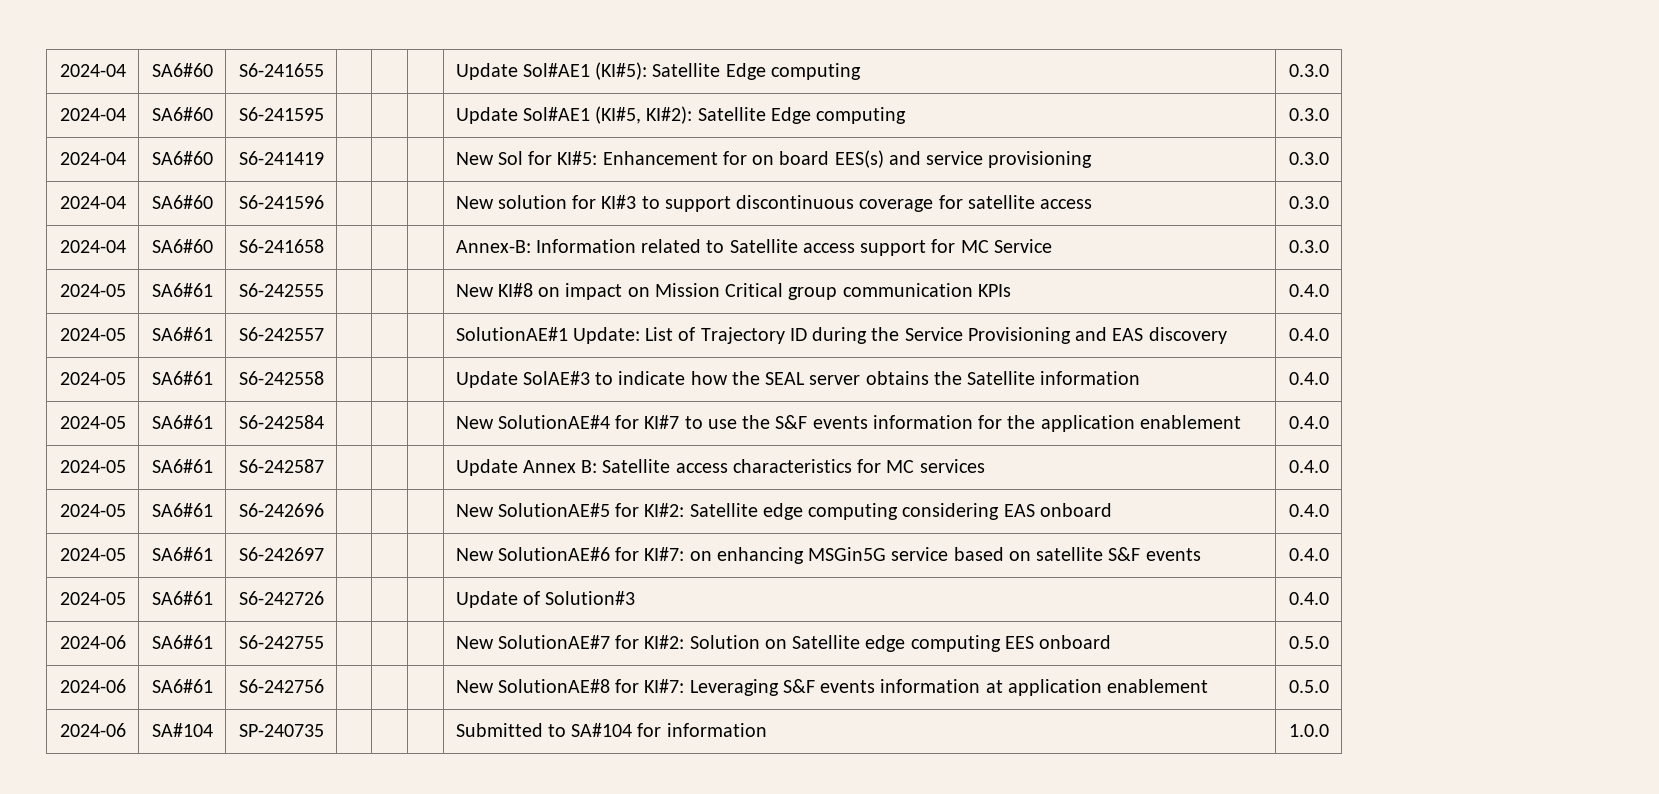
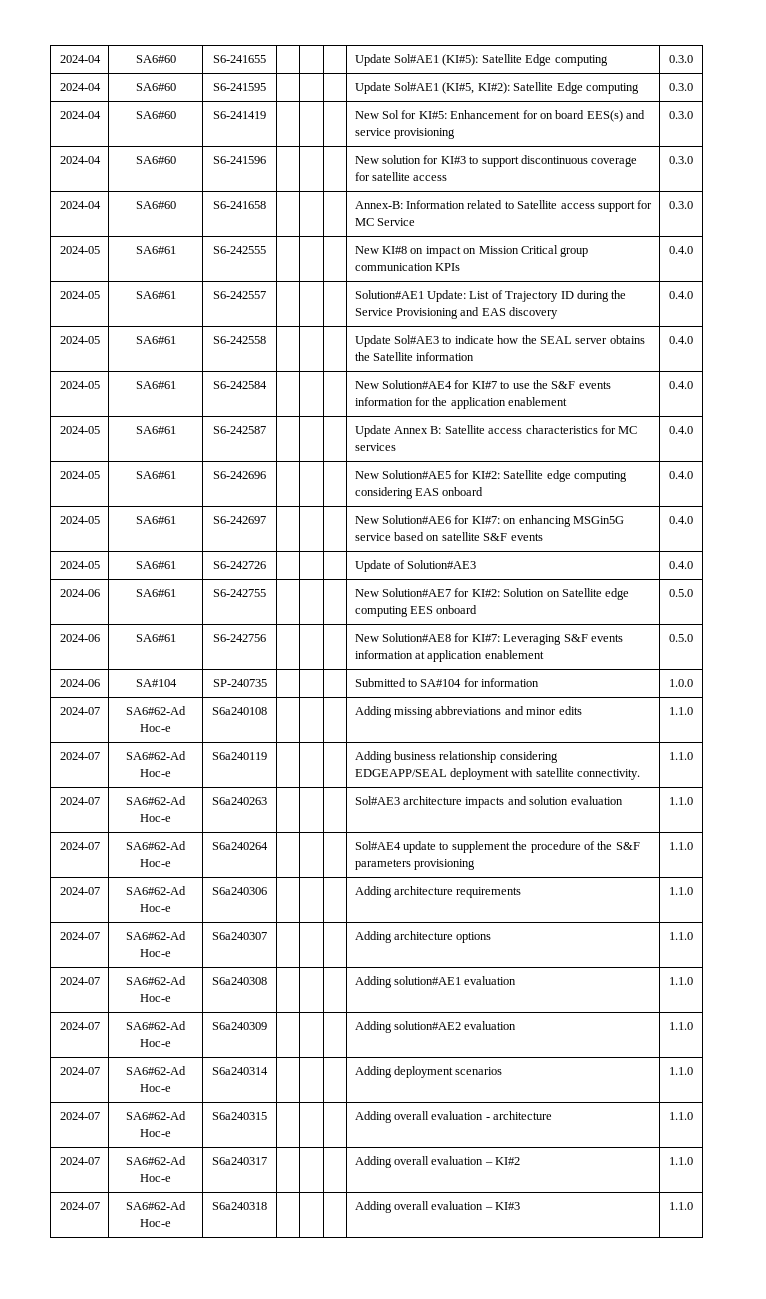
[455,327,568,341] SolutionAE#1 -> [354,290,424,299] Solution#AE1
[522,371,590,385] SolAE#3 -> [394,335,440,344] Sol#AE3
[497,415,610,429] SolutionAE#4 -> [382,380,453,389] Solution#AE4
[497,503,610,517] SolutionAE#5 -> [382,470,452,479] Solution#AE5
[497,547,610,561] SolutionAE#6 -> [382,515,452,524] Solution#AE6
[545,591,636,605] Solution#3 -> [407,560,477,569] Solution#AE3
[497,635,610,649] SolutionAE#7 -> [382,588,452,597] Solution#AE7
[497,679,610,693] SolutionAE#8 -> [382,633,452,642] Solution#AE8
(1329, 730) none -> [59,707,100,715] [126,706,186,715] [140,724,171,732] [212,707,267,715] [354,706,582,718] [669,707,693,715] [59,752,100,760] [126,751,186,760] [140,769,171,777] [212,752,267,760] [354,751,558,763] [354,768,641,780] [669,752,693,760] [59,797,100,805] [126,796,186,805] [140,814,171,822] [212,797,267,805] [354,796,623,808] [669,797,693,805] [59,842,100,850] [126,841,186,850] [140,859,171,867] [212,842,268,850] [354,841,640,853] [354,859,476,870] [669,842,693,850] [59,887,100,895] [126,886,186,895] [140,904,171,912] [212,887,267,895] [354,886,522,898] [669,887,693,895] [59,932,100,940] [126,931,186,940] [140,949,171,957] [212,932,267,940] [354,931,492,943] [669,932,693,940] [59,977,100,985] [126,976,186,985] [140,994,171,1002] [212,977,267,985] [354,976,517,988] [669,977,693,985] [59,1022,100,1030] [126,1021,186,1030] [140,1039,171,1047] [212,1022,267,1030] [354,1021,517,1033] [669,1022,693,1030] [59,1067,100,1075] [126,1066,186,1075] [140,1084,171,1092] [212,1067,268,1075] [354,1066,503,1078] [669,1067,693,1075] [59,1112,100,1120] [126,1111,186,1120] [140,1129,171,1137] [212,1112,267,1120] [354,1111,553,1123] [669,1112,693,1120] [59,1157,100,1165] [126,1156,186,1165] [140,1174,171,1182] [212,1157,267,1165] [354,1156,521,1168] [669,1157,693,1165] [59,1202,100,1210] [126,1201,186,1210] [140,1219,171,1227] [212,1202,267,1210] [354,1201,521,1213] [669,1202,693,1210] // 2024-07 | SA6#62-Ad Hoc-e | S6a240108 | | | | Adding missing abbreviations and minor edits | 1.1.0 // 2024-07 | SA6#62-Ad Hoc-e | S6a240119 | | | | Adding business relationship considering EDGEAPP/SEAL deployment with satellite connectivity. | 1.1.0 // 2024-07 | SA6#62-Ad Hoc-e | S6a240263 | | | | Sol#AE3 architecture impacts and solution evaluation | 1.1.0 // 2024-07 | SA6#62-Ad Hoc-e | S6a240264 | | | | Sol#AE4 update to supplement the procedure of the S&F parameters provisioning | 1.1.0 // 2024-07 | SA6#62-Ad Hoc-e | S6a240306 | | | | Adding architecture requirements | 1.1.0 // 2024-07 | SA6#62-Ad Hoc-e | S6a240307 | | | | Adding architecture options | 1.1.0 // 2024-07 | SA6#62-Ad Hoc-e | S6a240308 | | | | Adding solution#AE1 evaluation | 1.1.0 // 2024-07 | SA6#62-Ad Hoc-e | S6a240309 | | | | Adding solution#AE2 evaluation | 1.1.0 // 2024-07 | SA6#62-Ad Hoc-e | S6a240314 | | | | Adding deployment scenarios | 1.1.0 // 2024-07 | SA6#62-Ad Hoc-e | S6a240315 | | | | Adding overall evaluation - architecture | 1.1.0 // 2024-07 | SA6#62-Ad Hoc-e | S6a240317 | | | | Adding overall evaluation – KI#2 | 1.1.0 // 2024-07 | SA6#62-Ad Hoc-e | S6a240318 | | | | Adding overall evaluation – KI#3 | 1.1.0

